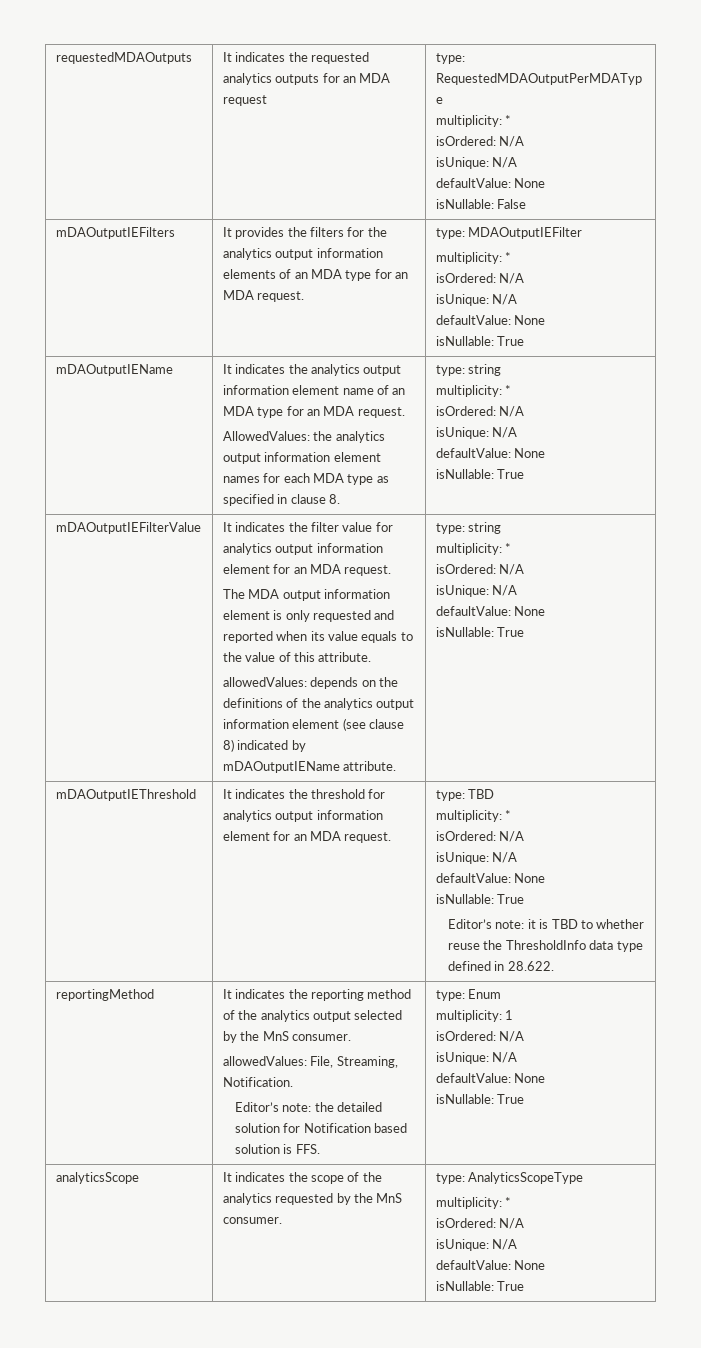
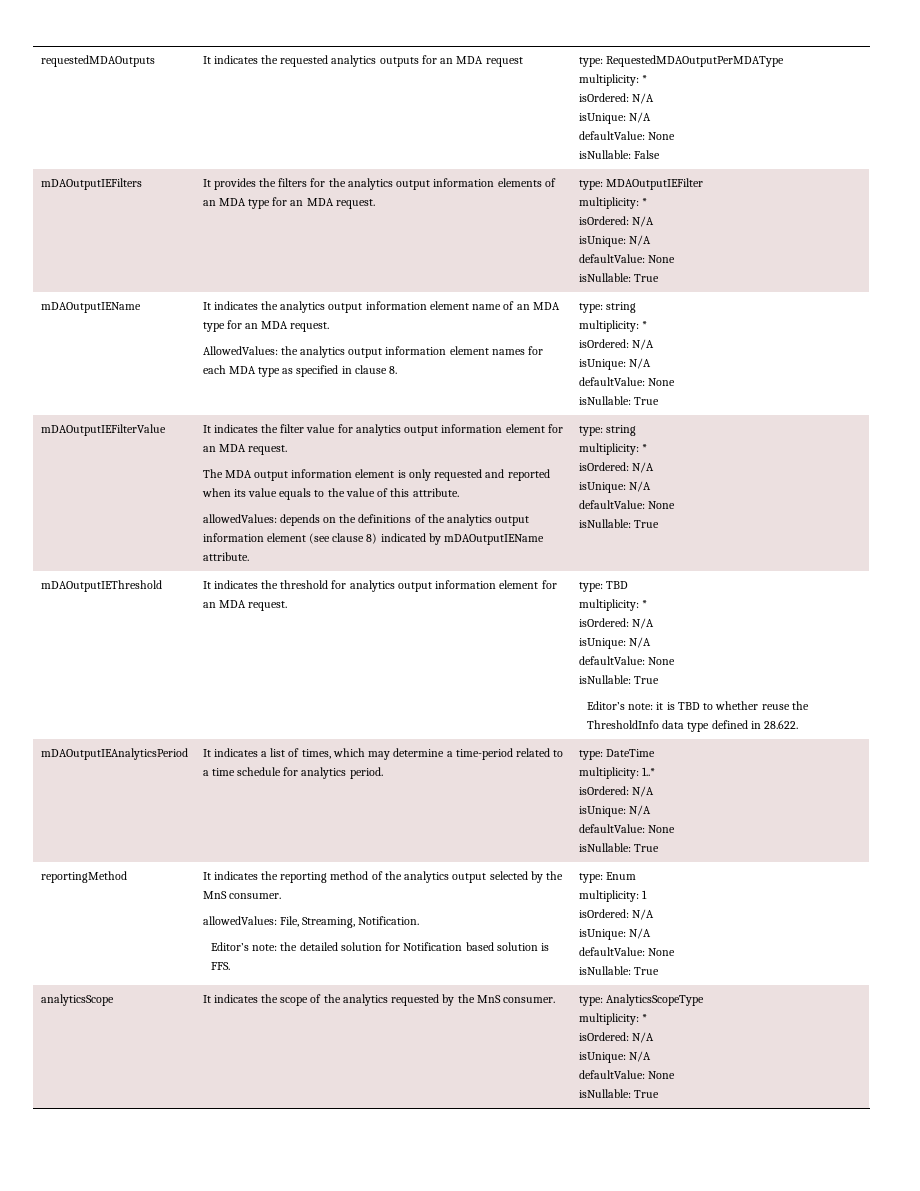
(554, 966) none -> [40,748,188,760] [202,748,564,760] [202,767,383,779] [578,749,655,760] [578,767,655,779] [578,786,654,797] [578,805,651,817] [578,824,675,833] [578,843,659,852] // mDAOutputIEAnalyticsPeriod | It indicates a list of times, which may determine a time-period related to a time schedule for analytics period. | type: DateTime // multiplicity: 1..* // isOrdered: N/A // isUnique: N/A // defaultValue: None // isNullable: True

